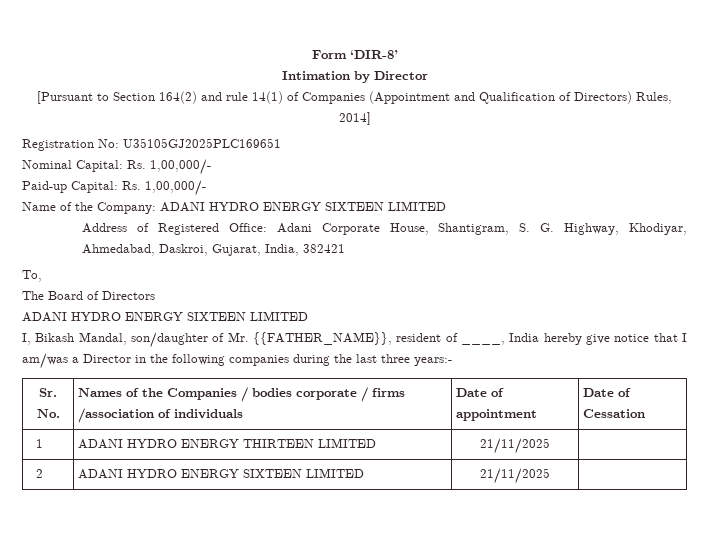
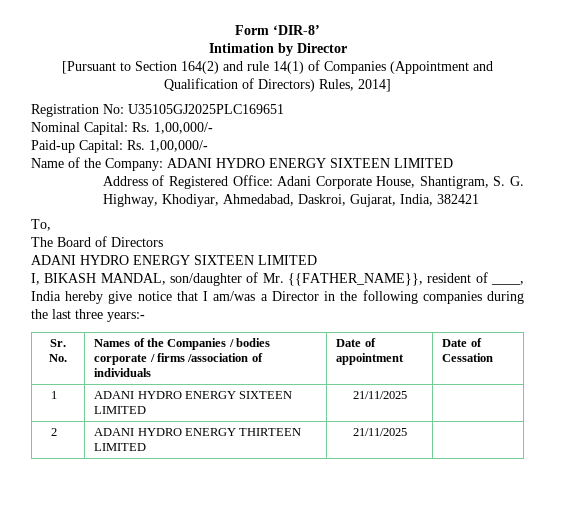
[35,332,127,345] Bikash Mandal, -> [44,273,166,285] BIKASH MANDAL,
[243,439,315,448] THIRTEEN -> [239,391,293,399] SIXTEEN
[243,469,303,478] SIXTEEN -> [239,428,302,436] THIRTEEN

